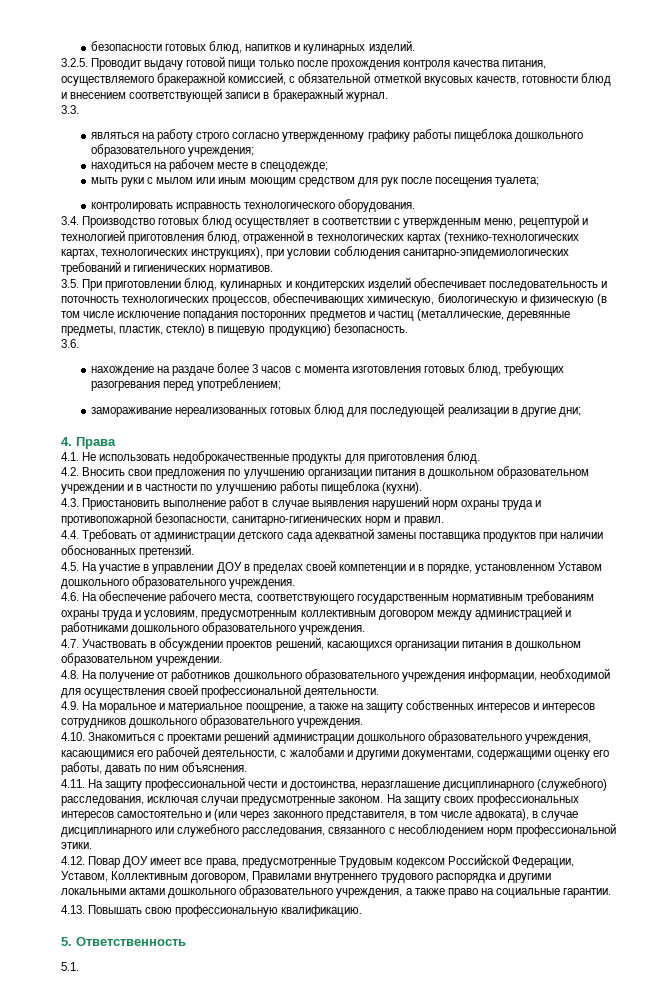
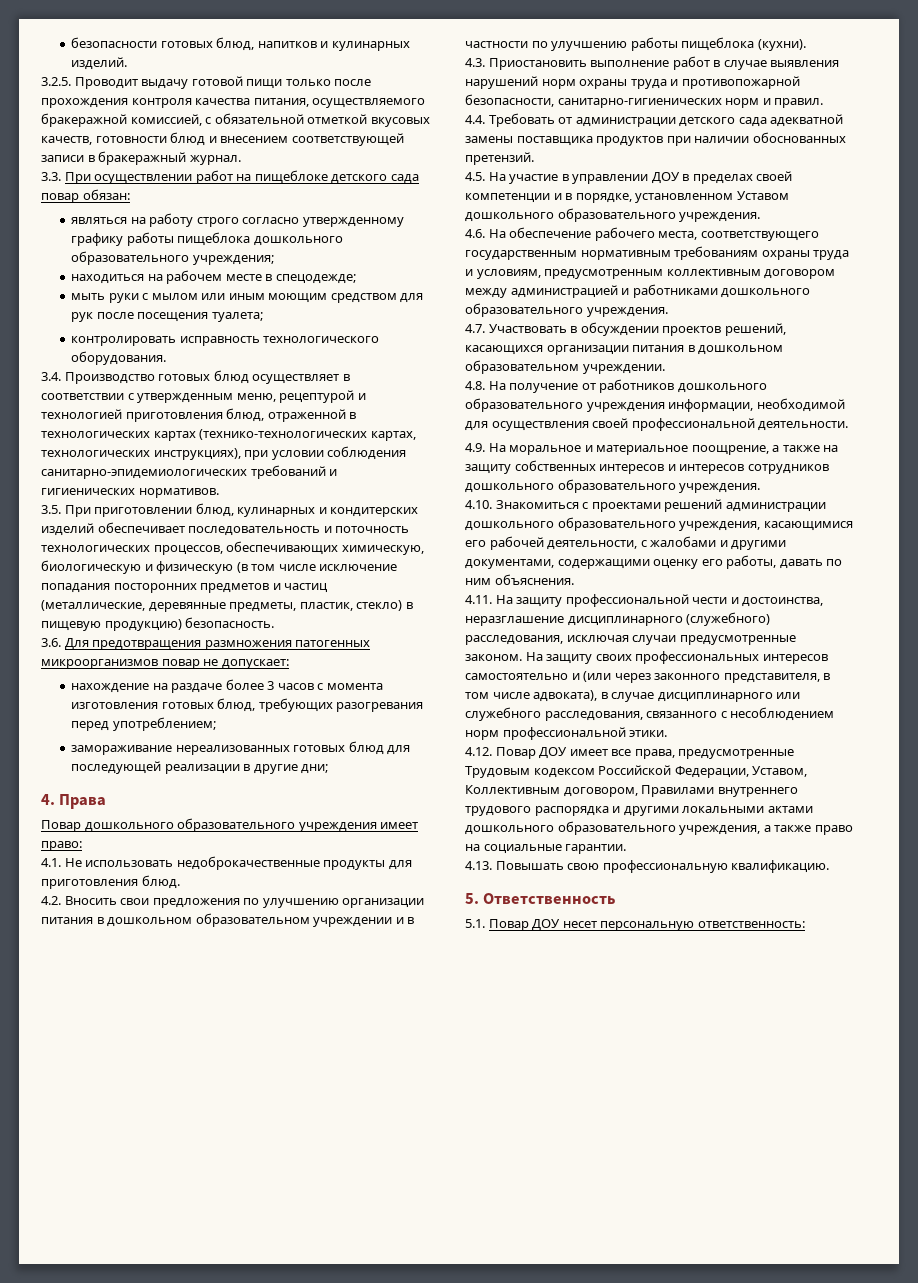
(79, 109) none -> [64,170,419,184] [41,189,130,203] При осуществлении работ на пищеблоке детского сада повар обязан:
(79, 343) none -> [64,638,371,650] [41,659,289,669] Для предотвращения размножения патогенных микроорганизмов повар не допускает:
(116, 443) none -> [41,818,419,832] [41,841,82,851] // Повар дошкольного образовательного учреждения имеет право:
(79, 966) none -> [488,919,805,931] Повар ДОУ несет персональную ответственность:

